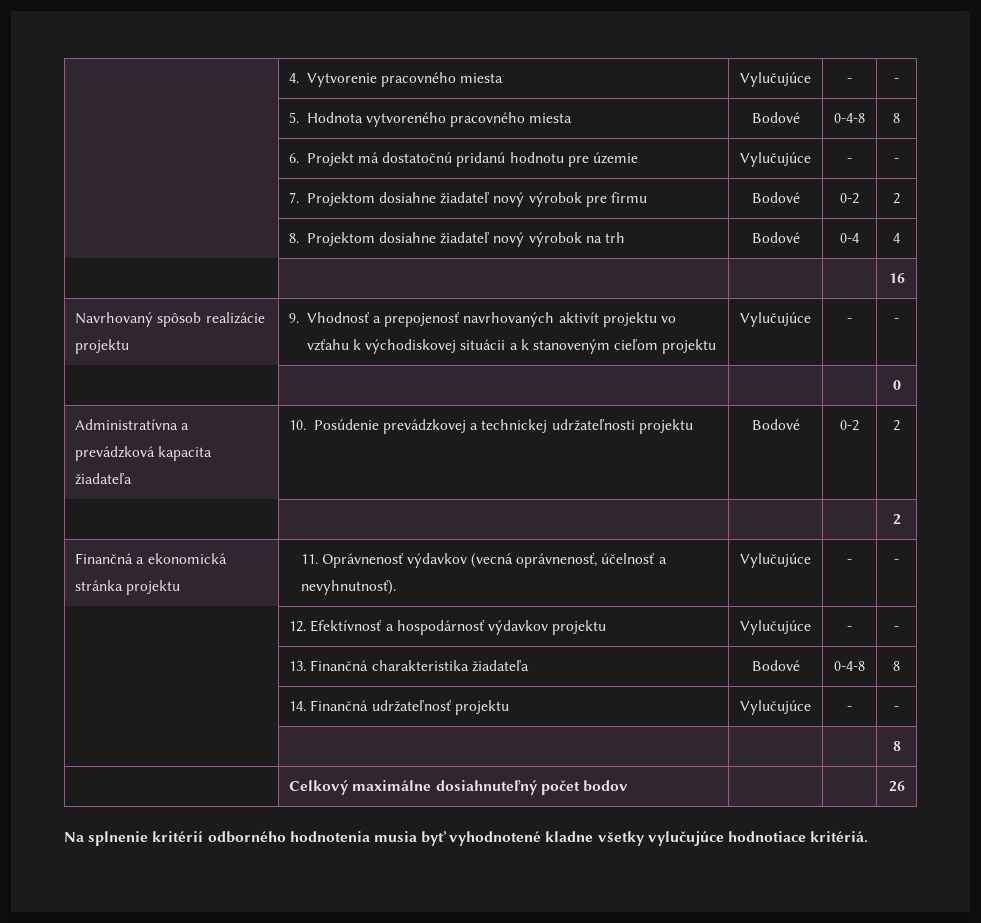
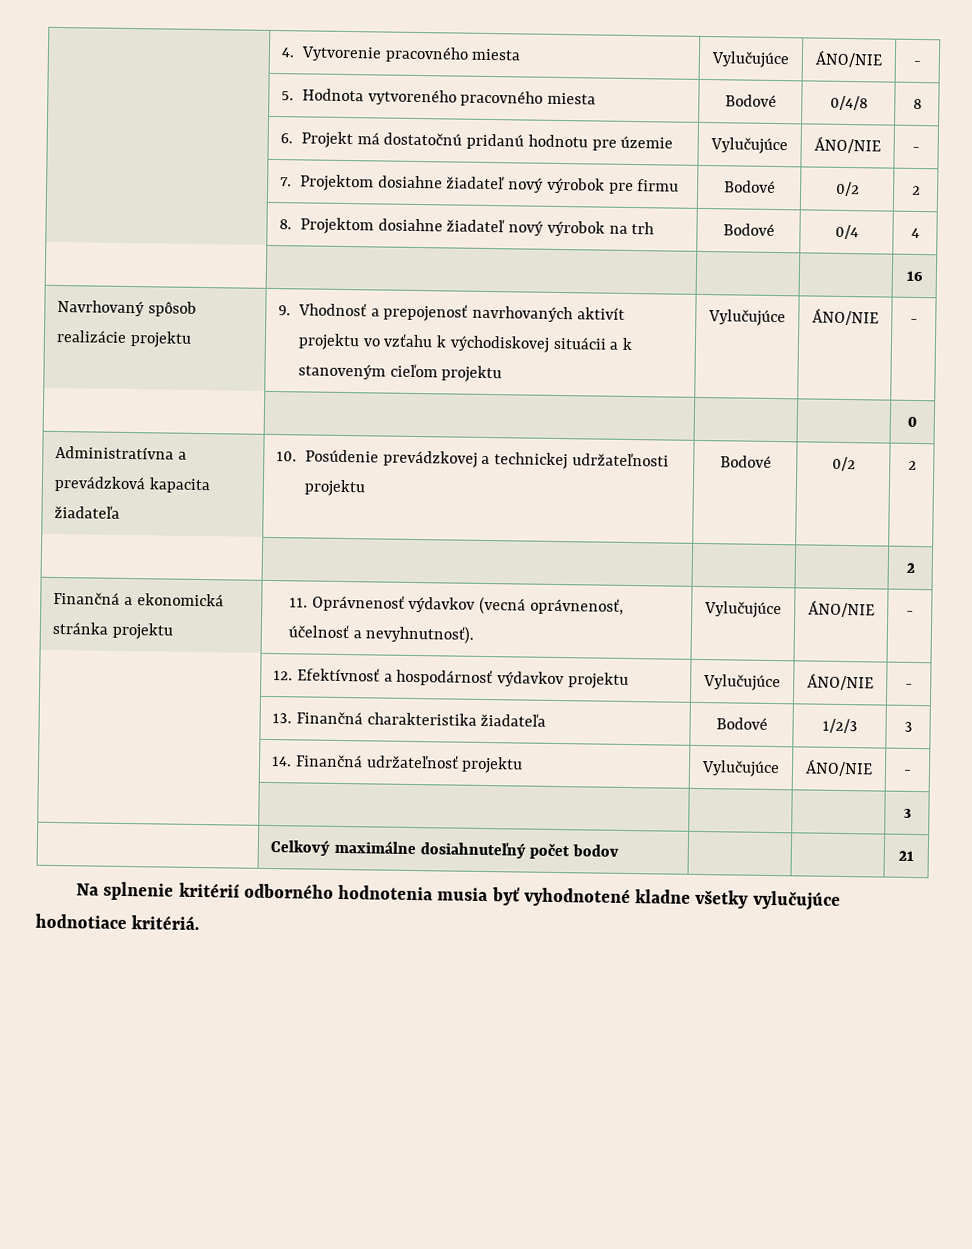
[847,78,852,83] - -> [815,50,883,68] ÁNO/NIE
[834,113,865,123] 0-4-8 -> [829,95,868,111] 0/4/8
[847,158,852,163] - -> [814,136,881,154] ÁNO/NIE
[840,193,859,204] 0-2 -> [835,181,860,197] 0/2
[840,233,859,243] 0-4 -> [834,224,859,240] 0/4
[847,318,852,323] - -> [812,308,879,326] ÁNO/NIE
[840,420,859,431] 0-2 -> [831,456,856,472] 0/2
[847,559,852,564] - -> [808,600,875,618] ÁNO/NIE
[847,626,852,631] - -> [807,673,874,691] ÁNO/NIE
[834,661,865,671] [893,661,900,671] 0-4-8 | 8 -> [821,718,858,734] [903,721,913,732] 1/2/3 | 3
[847,706,852,711] [894,706,899,711] [892,741,901,751] - | - // | | | | 8 -> [805,759,873,777] [903,769,912,775] [902,808,912,818] ÁNO/NIE | - // | | | | 3
[888,781,905,792] 26 -> [898,850,914,861] 21

